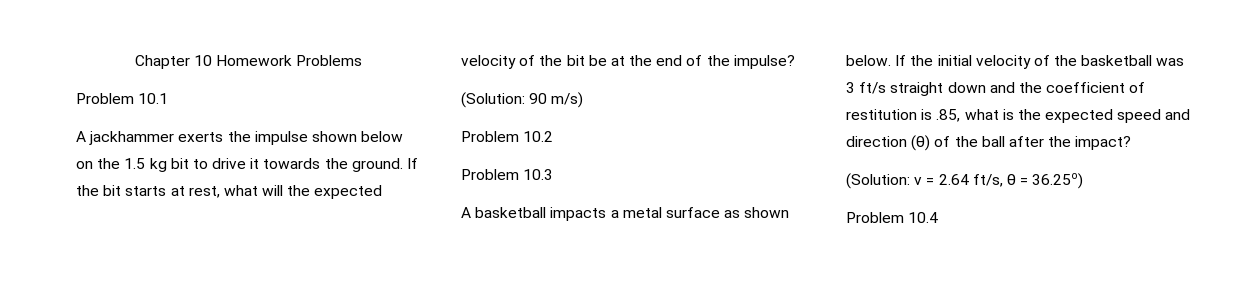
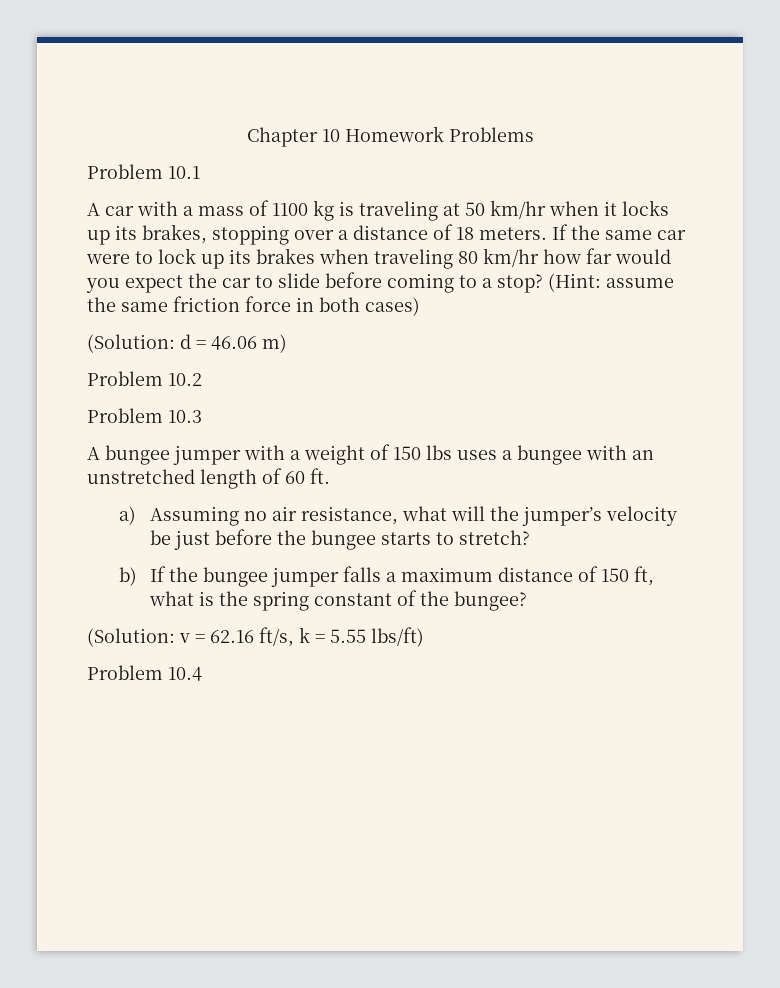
[89,131,404,145] [76,158,419,172] [76,185,383,199] [461,55,795,69] [461,92,584,108] jackhammer exerts the impulse shown below on the 1.5 kg bit to drive it towards the ground. If the bit starts at rest, what will the expected velocity of the bit be at the end of the impulse? // (Solution: 90 m/s) -> [105,200,669,221] [87,224,686,245] [86,248,671,269] [86,272,674,293] [87,296,420,316] [87,334,287,353] car with a mass of 1100 kg is traveling at 50 km/hr when it locks up its brakes, stopping over a distance of 18 meters. If the same car were to lock up its brakes when traveling 80 km/hr how far would you expect the car to slide before coming to a stop? (Hint: assume the same friction force in both cases) // (Solution: d = 46.06 m)
[475,207,790,221] [846,55,1185,69] [846,82,1146,96] [846,109,1191,123] [846,135,1132,151] [846,173,1084,189] basketball impacts a metal surface as shown below. If the initial velocity of the basketball was 3 ft/s straight down and the coefficient of restitution is .85, what is the expected speed and direction (θ) of the ball after the impact? // (Solution: v = 2.64 ft/s, θ = 36.25o) -> [105,444,654,465] [87,468,330,489] [118,506,678,526] [150,529,531,550] [118,566,655,587] [149,590,528,611] [87,627,424,647] bungee jumper with a weight of 150 lbs uses a bungee with an unstretched length of 60 ft. // a) Assuming no air resistance, what will the jumper’s velocity be just before the bungee starts to stretch? // b) If the bungee jumper falls a maximum distance of 150 ft, what is the spring constant of the bungee? // (Solution: v = 62.16 ft/s, k = 5.55 lbs/ft)

